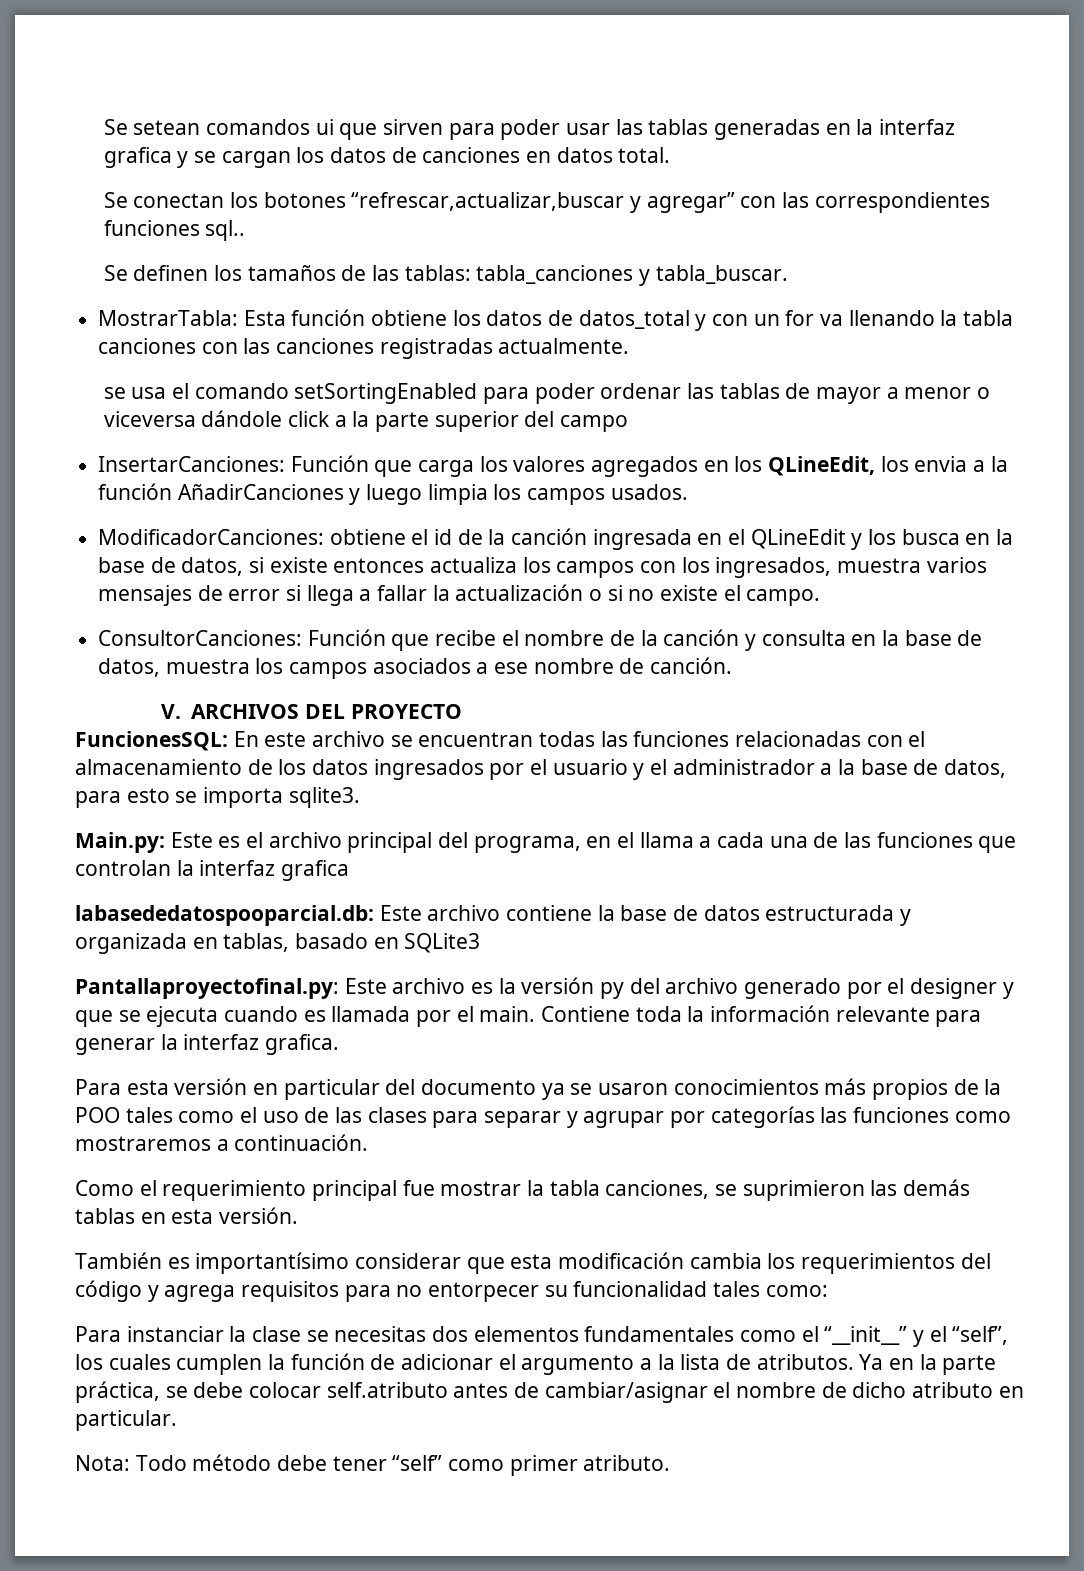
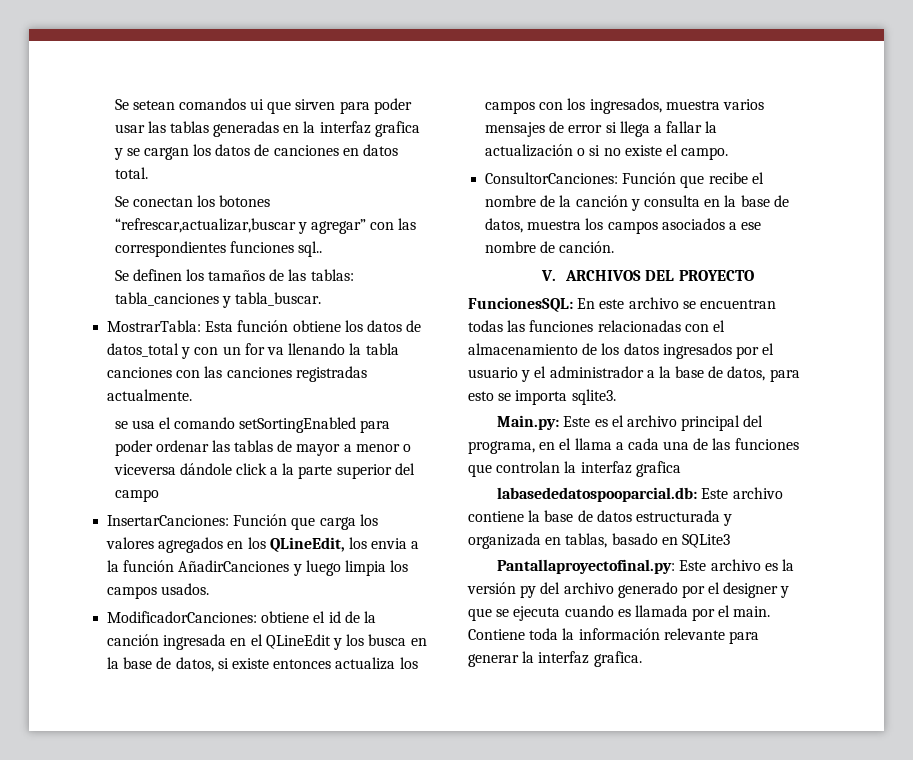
[75,1078,1002,1100] [75,1106,1011,1128] [75,1134,369,1151] [75,1179,971,1201] [75,1207,299,1224] [75,1252,991,1274] [75,1280,828,1302] [75,1326,1009,1347] [75,1353,997,1375] [75,1381,1024,1403] [75,1410,177,1431] [75,1454,671,1476] // Para esta versión en particular del documento ya se usaron conocimientos más propios de la POO tales como el uso de las clases para separar y agrupar por categorías las funciones como mostraremos a continuación. // Como el requerimiento principal fue mostrar la tabla canciones, se suprimieron las demás tablas en esta versión. // También es importantísimo considerar que esta modificación cambia los requerimientos del código y agrega requisitos para no entorpecer su funcionalidad tales como: // Para instanciar la clase se necesitas dos elementos fundamentales como el “__init__” y el “self”, los cuales cumplen la función de adicionar el argumento a la lista de atributos. Ya en la parte práctica, se debe colocar self.atributo antes de cambiar/asignar el nombre de dicho atributo en particular. // Nota: Todo método debe tener “self” como primer atributo. -> (642, 659) none

